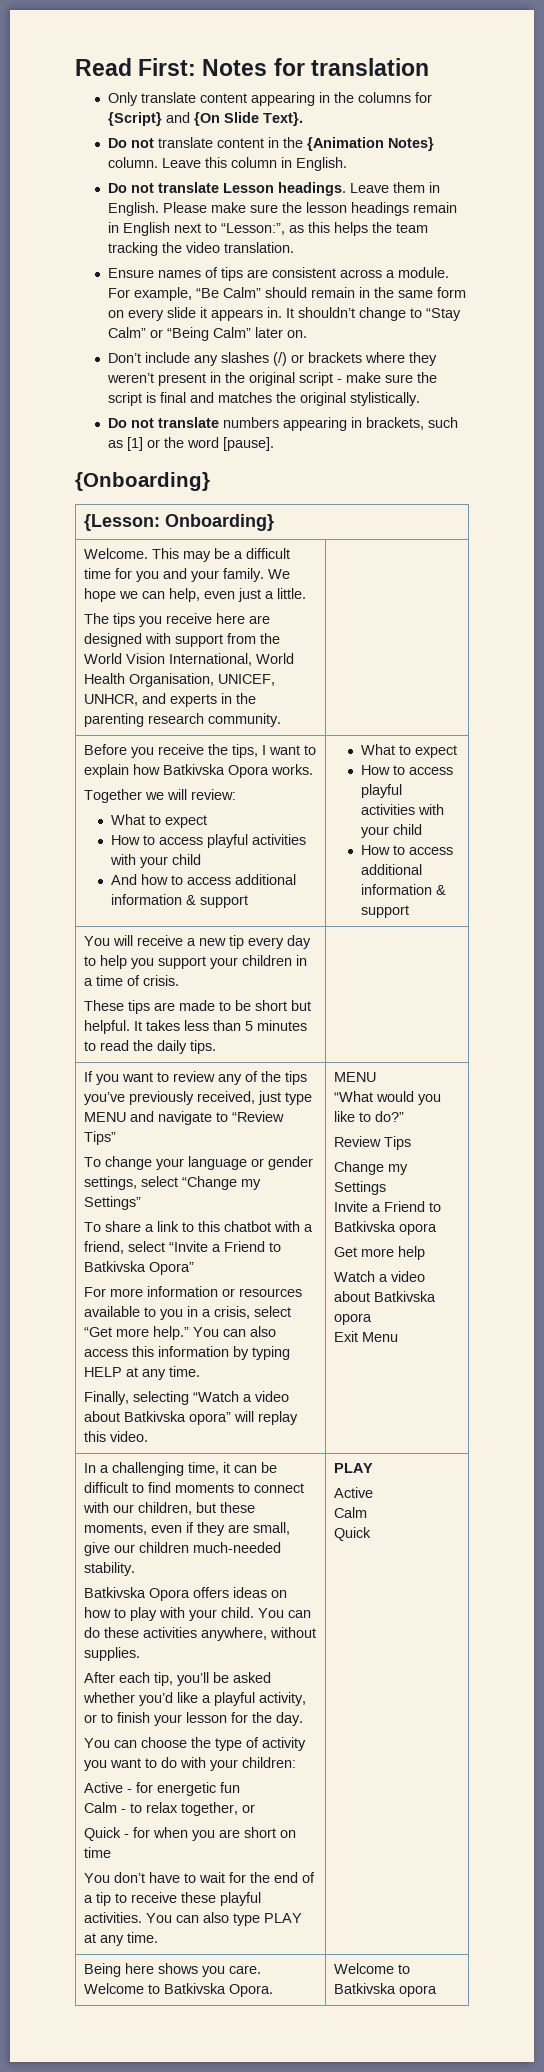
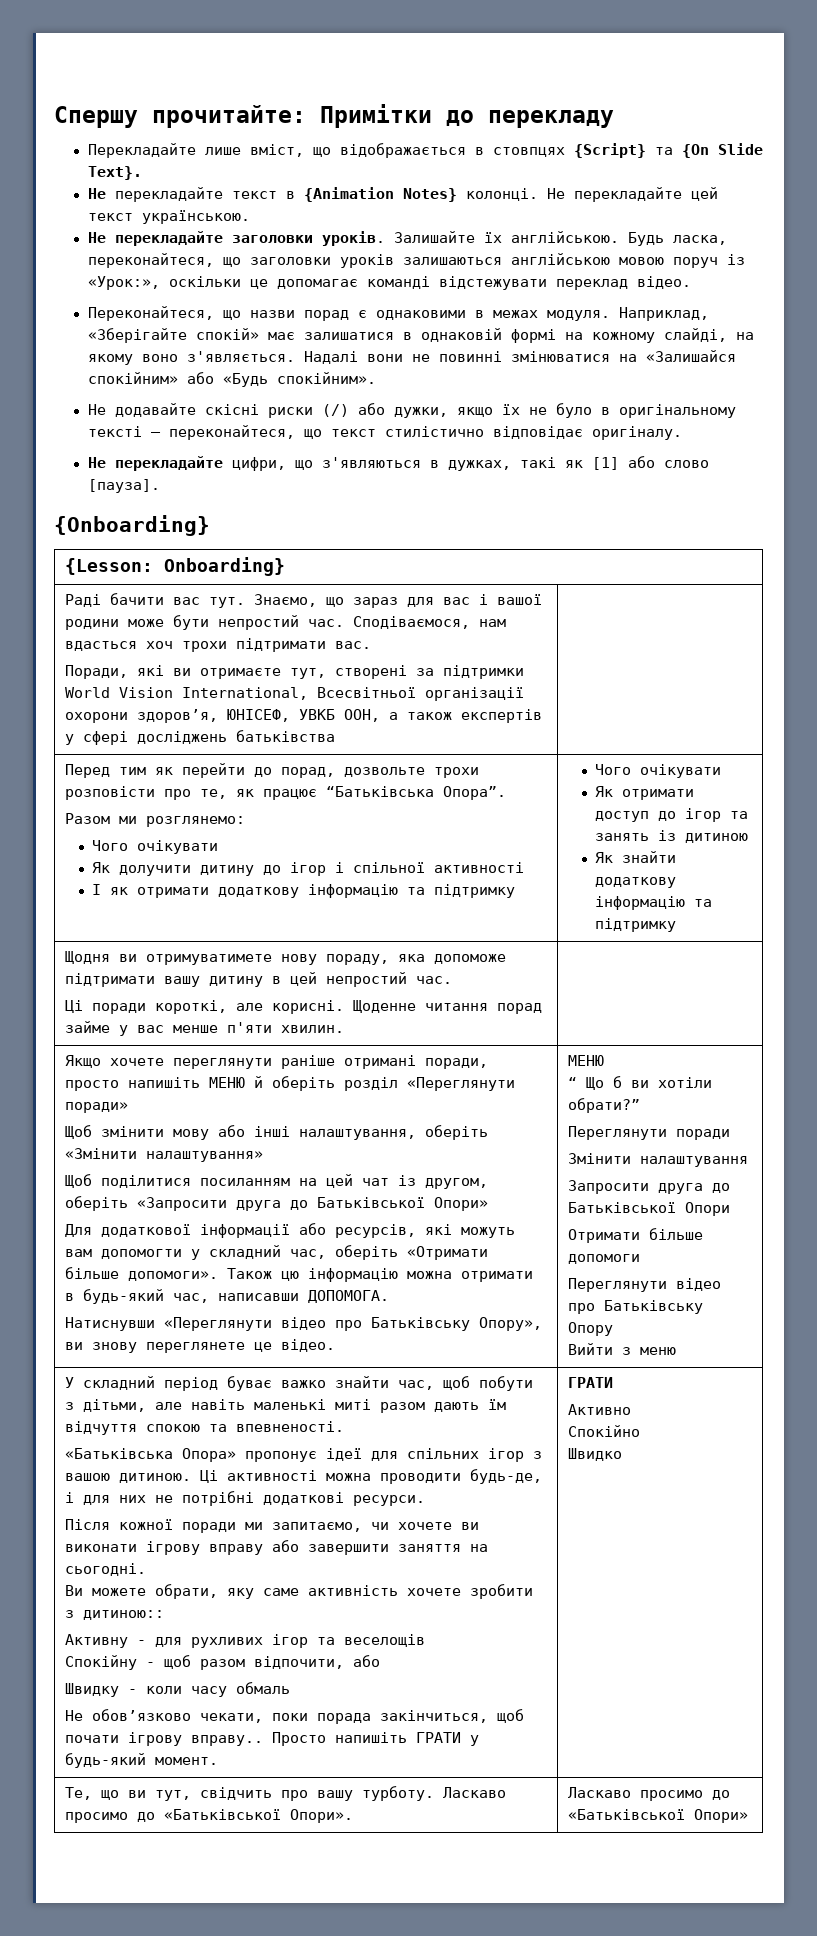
[75,58,429,76] [108,92,433,106] [108,112,304,126] [108,137,435,151] [108,157,348,171] [108,182,441,196] [108,202,458,216] [108,222,429,236] [108,242,295,256] [108,267,450,281] [108,287,467,301] [108,307,462,321] [108,327,308,341] [108,352,438,366] [107,372,438,386] [108,392,421,406] [108,417,459,431] [108,437,275,451] [75,472,210,491] [84,514,275,531] [84,548,291,562] [84,568,291,582] [84,588,307,602] [84,613,271,627] [84,633,281,647] [84,653,295,666] [84,673,276,687] [84,693,257,707] [84,713,282,727] [84,744,317,758] [84,764,314,778] [84,789,237,803] [110,814,207,828] [110,834,306,848] [109,854,201,868] [110,874,296,885] [110,894,248,908] [360,744,457,758] [360,765,453,775] [360,784,402,798] [360,804,444,815] [360,824,422,838] [360,845,453,855] [360,864,422,875] [360,884,446,895] [360,905,409,918] [84,935,312,949] [84,955,308,969] [84,975,180,986] [84,1000,312,1014] [84,1020,308,1034] [84,1040,217,1054] [84,1071,308,1085] [84,1091,313,1105] [84,1111,285,1125] [84,1131,117,1145] [84,1156,314,1170] [84,1176,262,1190] [84,1196,142,1210] [84,1221,314,1232] [84,1241,282,1254] [84,1261,195,1275] [84,1286,303,1297] [84,1306,292,1320] [84,1326,277,1340] [84,1346,291,1360] [84,1366,201,1380] [84,1391,290,1405] [84,1411,299,1425] [84,1431,149,1442] [334,1072,377,1082] [334,1091,442,1105] [334,1111,405,1122] [334,1136,412,1150] [334,1161,409,1175] [334,1181,387,1195] [334,1201,442,1212] [334,1221,438,1235] [334,1246,426,1260] [334,1271,426,1282] [334,1291,437,1302] [334,1313,373,1325] [334,1331,399,1342] [84,1462,278,1476] [84,1482,305,1493] [83,1502,256,1515] [84,1522,291,1536] [84,1542,282,1556] [84,1562,136,1576] [84,1587,288,1601] [84,1607,312,1621] [84,1627,317,1641] [84,1647,141,1661] [84,1672,272,1686] [83,1692,307,1706] [84,1712,304,1726] [84,1737,307,1751] [84,1757,297,1771] [84,1782,241,1796] [84,1802,256,1816] [84,1827,297,1841] [84,1847,112,1858] [84,1872,316,1883] [84,1892,262,1906] [84,1912,303,1926] [84,1932,159,1946] [334,1463,374,1473] [334,1487,374,1498] [334,1507,368,1518] [334,1527,372,1541] [84,1963,262,1977] [84,1983,274,1997] [334,1963,411,1974] [334,1983,438,1997] Read First: Notes for translation // Only translate content appearing in the columns for {Script} and {On Slide Text}. // Do not translate content in the {Animation Notes} column. Leave this column in English. // Do not translate Lesson headings. Leave them in English. Please make sure the lesson headings remain in English next to “Lesson:”, as this helps the team tracking the video translation. // Ensure names of tips are consistent across a module. For example, “Be Calm” should remain in the same form on every slide it appears in. It shouldn’t change to “Stay Calm” or “Being Calm” later on. // Don’t include any slashes (/) or brackets where they weren’t present in the original script - make sure the script is final and matches the original stylistically. // Do not translate numbers appearing in brackets, such as [1] or the word [pause]. // {Onboarding} // {Lesson: Onboarding} // Welcome. This may be a difficult time for you and your family. We hope we can help, even just a little. // The tips you receive here are designed with support from the World Vision International, World Health Organisation, UNICEF, UNHCR, and experts in the parenting research community. | // Before you receive the tips, I want to explain how Batkivska Opora works. // Together we will review: // What to expect // How to access playful activities with your child // And how to access additional information & support | What to expect // How to access playful activities with your child // How to access additional information & support // You will receive a new tip every day to help you support your children in a time of crisis. // These tips are made to be short but helpful. It takes less than 5 minutes to read the daily tips. | // If you want to review any of the tips you’ve previously received, just type MENU and navigate to “Review Tips” // To change your language or gender settings, select “Change my Settings” // To share a link to this chatbot with a friend, select “Invite a Friend to Batkivska Opora” // For more information or resources available to you in a crisis, select “Get more help.” You can also access this information by typing HELP at any time. // Finally, selecting “Watch a video about Batkivska opora” will replay this video. | MENU // “What would you like to do?” // Review Tips // Change my Settings // Invite a Friend to Batkivska opora // Get more help // Watch a video about Batkivska opora // Exit Menu // In a challenging time, it can be difficult to find moments to connect with our children, but these moments, even if they are small, give our children much-needed stability. // Batkivska Opora offers ideas on how to play with your child. You can do these activities anywhere, without supplies. // After each tip, you’ll be asked whether you’d like a playful activity, or to finish your lesson for the day. // You can choose the type of activity you want to do with your children: // Active - for energetic fun // Calm - to relax together, or // Quick - for when you are short on time // You don’t have to wait for the end of a tip to receive these playful activities. You can also type PLAY at any time. | PLAY // Active // Calm // Quick // Being here shows you care. Welcome to Batkivska Opora. | Welcome to Batkivska opora -> [54,104,614,128] [87,143,763,158] [87,166,142,180] [87,187,718,202] [87,210,250,224] [87,231,727,246] [87,253,745,268] [87,276,691,290] [87,306,709,321] [87,328,754,343] [87,350,736,365] [87,372,376,387] [87,403,736,418] [87,425,682,440] [87,456,709,471] [87,479,160,493] [54,515,210,536] [65,557,286,576] [65,593,543,608] [65,615,507,630] [65,638,372,652] [65,665,525,679] [65,687,525,701] [65,709,543,723] [65,730,336,745] [65,763,480,778] [65,786,507,800] [65,813,246,827] [91,840,218,854] [91,862,524,876] [91,884,515,898] [594,764,721,778] [594,786,694,800] [594,808,748,822] [594,830,748,843] [594,851,676,863] [594,877,676,888] [594,896,712,910] [594,918,676,932] [65,951,507,965] [65,972,453,987] [65,1000,543,1014] [65,1021,345,1036] [65,1055,489,1069] [65,1076,516,1091] [65,1102,129,1113] [65,1125,489,1140] [65,1148,264,1162] [65,1174,489,1189] [65,1196,489,1211] [65,1223,516,1238] [65,1245,489,1260] [65,1267,534,1282] [65,1289,390,1304] [65,1317,543,1331] [65,1339,336,1353] [568,1055,605,1066] [568,1076,713,1090] [568,1098,641,1113] [568,1126,731,1140] [568,1153,749,1167] [568,1180,731,1194] [568,1202,731,1216] [568,1228,704,1243] [568,1254,641,1264] [568,1278,722,1292] [568,1300,704,1314] [568,1322,614,1336] [568,1343,677,1355] [65,1376,534,1391] [65,1399,507,1413] [65,1421,345,1435] [65,1448,543,1462] [65,1469,543,1484] [65,1491,426,1506] [65,1519,480,1533] [65,1540,489,1555] [65,1563,147,1576] [65,1584,534,1599] [65,1610,165,1620] [65,1634,426,1648] [65,1655,381,1670] [65,1682,291,1697] [65,1709,525,1724] [65,1732,480,1746] [65,1753,219,1768] [568,1377,614,1388] [568,1404,632,1415] [568,1425,641,1437] [568,1448,623,1461] [65,1786,507,1801] [65,1809,354,1823] [568,1787,731,1801] [568,1809,749,1823] Спершу прочитайте: Примітки до перекладу // Перекладайте лише вміст, що відображається в стовпцях {Script} та {On Slide Text}. // Не перекладайте текст в {Animation Notes} колонці. Не перекладайте цей текст українською. // Не перекладайте заголовки уроків. Залишайте їх англійською. Будь ласка, переконайтеся, що заголовки уроків залишаються англійською мовою поруч із «Урок:», оскільки це допомагає команді відстежувати переклад відео. // Переконайтеся, що назви порад є однаковими в межах модуля. Наприклад, «Зберігайте спокій» має залишатися в однаковій формі на кожному слайді, на якому воно з'являється. Надалі вони не повинні змінюватися на «Залишайся спокійним» або «Будь спокійним». // Не додавайте скісні риски (/) або дужки, якщо їх не було в оригінальному тексті — переконайтеся, що текст стилістично відповідає оригіналу. // Не перекладайте цифри, що з'являються в дужках, такі як [1] або слово [пауза]. // {Onboarding} // {Lesson: Onboarding} // Раді бачити вас тут. Знаємо, що зараз для вас і вашої родини може бути непростий час. Сподіваємося, нам вдасться хоч трохи підтримати вас. // Поради, які ви отримаєте тут, створені за підтримки World Vision International, Всесвітньої організації охорони здоров’я, ЮНІСЕФ, УВКБ ООН, а також експертів у сфері досліджень батьківства | // Перед тим як перейти до порад, дозвольте трохи розповісти про те, як працює “Батьківська Опора”. // Разом ми розглянемо: // Чого очікувати // Як долучити дитину до ігор і спільної активності // І як отримати додаткову інформацію та підтримку | Чого очікувати // Як отримати доступ до ігор та занять із дитиною // Як знайти додаткову інформацію та підтримку // Щодня ви отримуватимете нову пораду, яка допоможе підтримати вашу дитину в цей непростий час. // Ці поради короткі, але корисні. Щоденне читання порад займе у вас менше п'яти хвилин. | // Якщо хочете переглянути раніше отримані поради, просто напишіть МЕНЮ й оберіть розділ «Переглянути поради» // Щоб змінити мову або інші налаштування, оберіть «Змінити налаштування» // Щоб поділитися посиланням на цей чат із другом, оберіть «Запросити друга до Батьківської Опори» // Для додаткової інформації або ресурсів, які можуть вам допомогти у складний час, оберіть «Отримати більше допомоги». Також цю інформацію можна отримати в будь-який час, написавши ДОПОМОГА. // Натиснувши «Переглянути відео про Батьківську Опору», ви знову переглянете це відео. | МЕНЮ // “ Що б ви хотіли обрати?” // Переглянути поради // Змінити налаштування // Запросити друга до Батьківської Опори // Отримати більше допомоги // Переглянути відео про Батьківську Опору // Вийти з меню // У складний період буває важко знайти час, щоб побути з дітьми, але навіть маленькі миті разом дають їм відчуття спокою та впевненості. // «Батьківська Опора» пропонує ідеї для спільних ігор з вашою дитиною. Ці активності можна проводити будь-де, і для них не потрібні додаткові ресурси. // Після кожної поради ми запитаємо, чи хочете ви виконати ігрову вправу або завершити заняття на сьогодні. // Ви можете обрати, яку саме активність хочете зробити з дитиною:: // Активну - для рухливих ігор та веселощів // Спокійну - щоб разом відпочити, або // Швидку - коли часу обмаль // Не обов’язково чекати, поки порада закінчиться, щоб почати ігрову вправу.. Просто напишіть ГРАТИ у будь-який момент. | ГРАТИ // Активно // Спокійно // Швидко // Те, що ви тут, свідчить про вашу турботу. Ласкаво просимо до «Батьківської Опори». | Ласкаво просимо до «Батьківської Опори»

